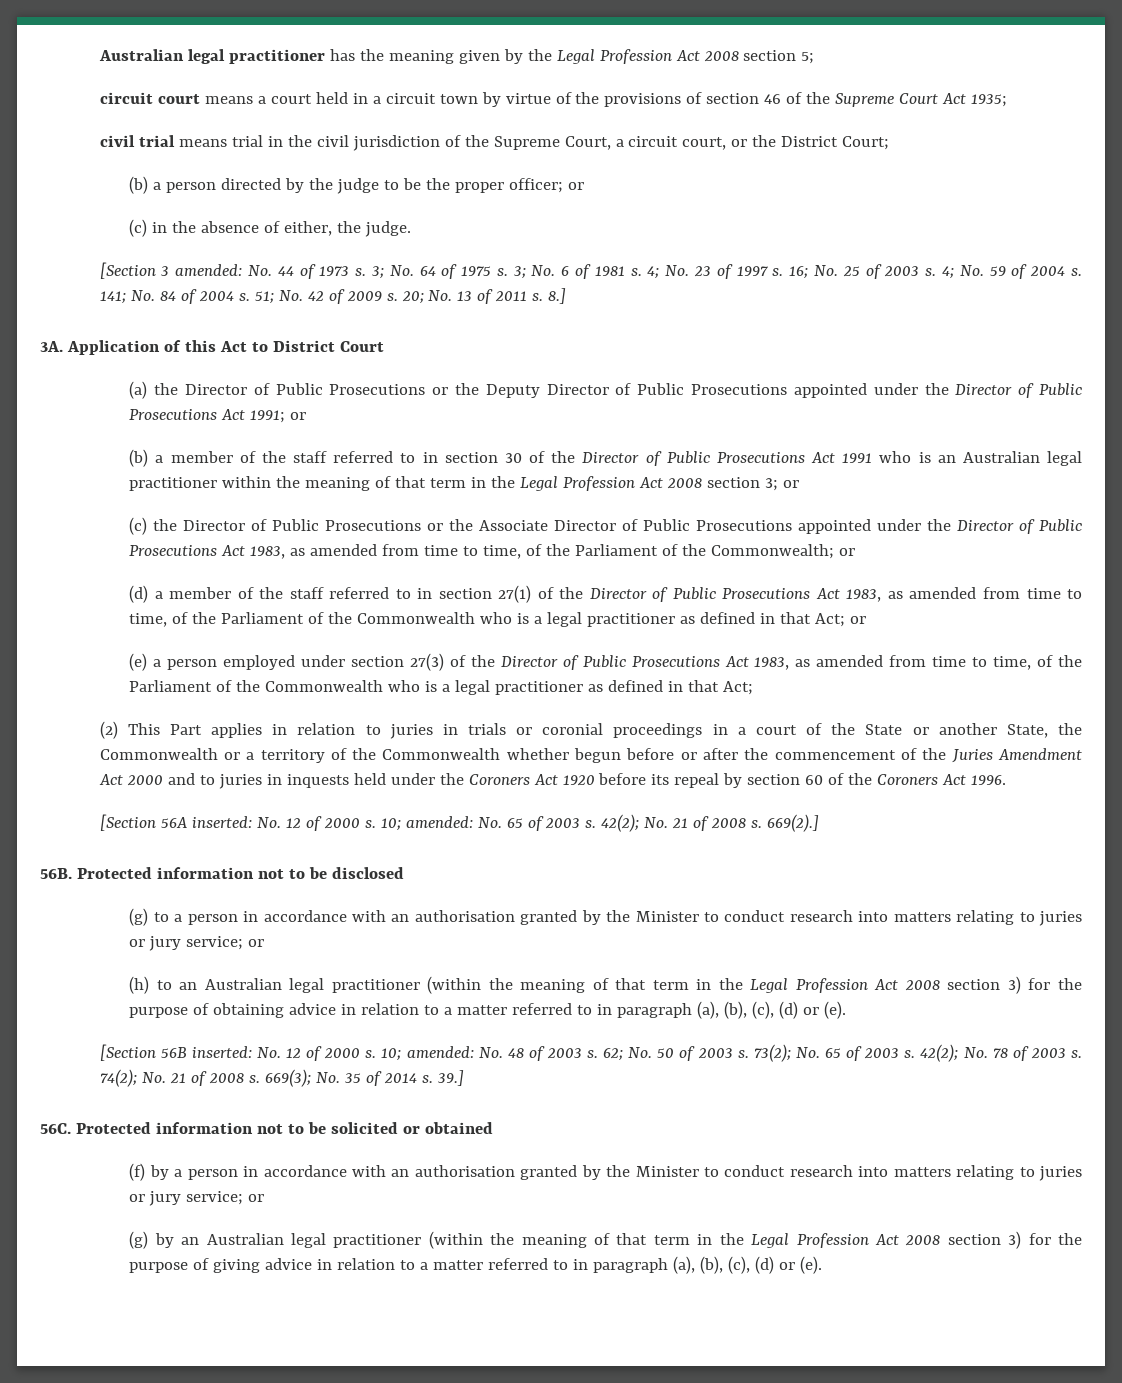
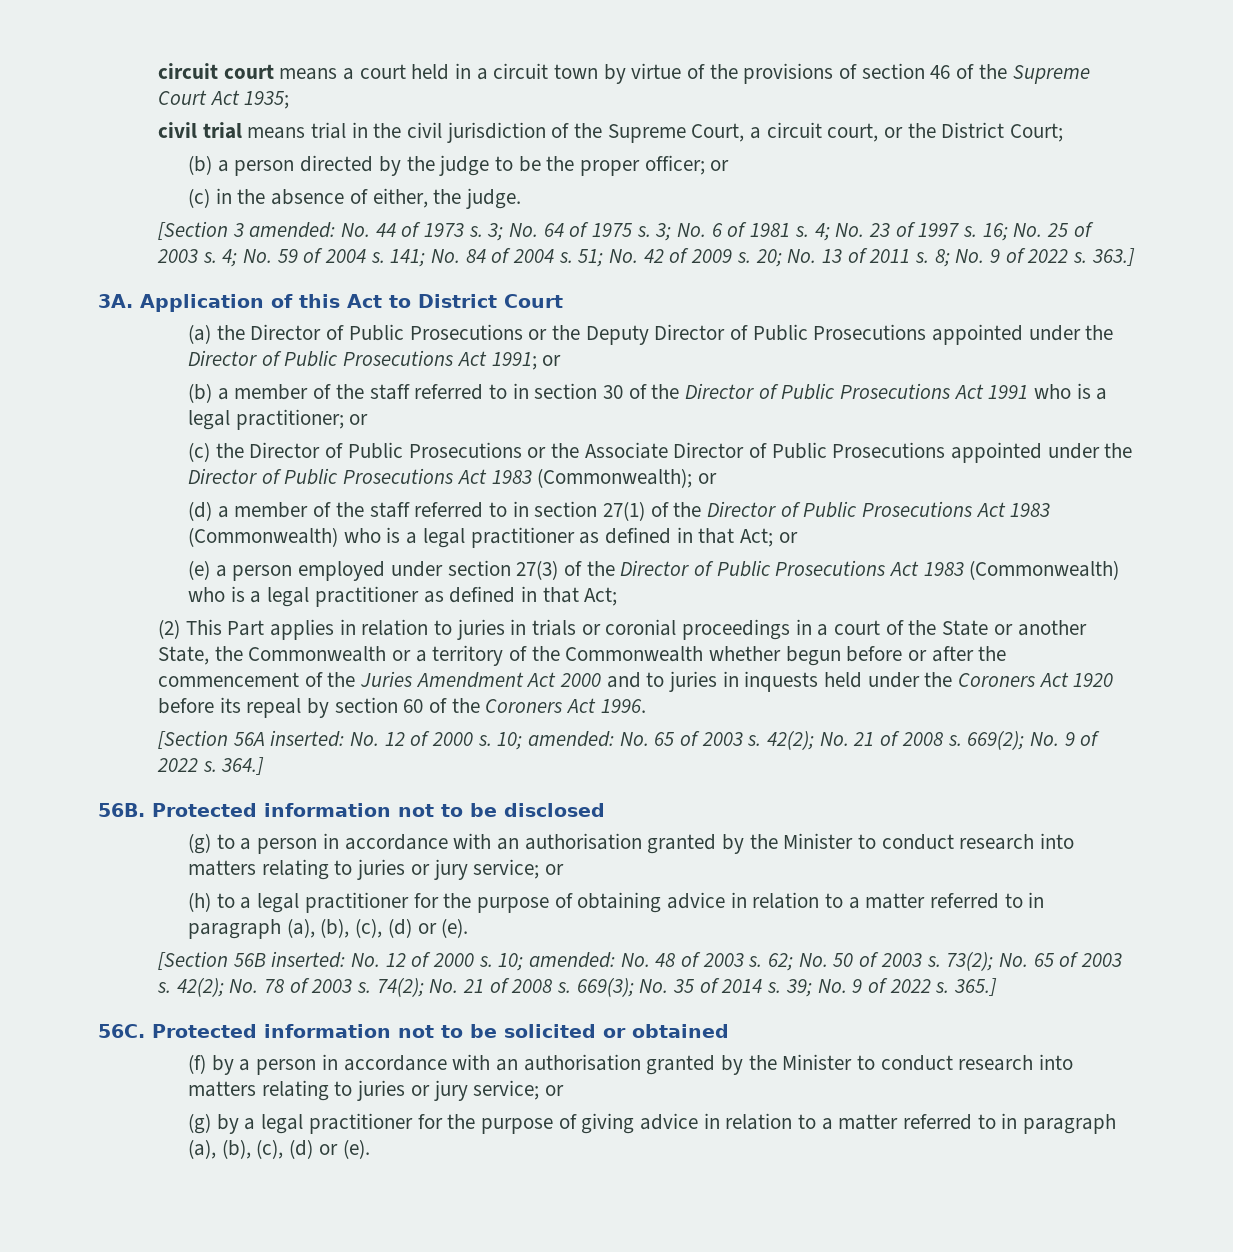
[98,49,815,64] Australian legal practitioner has the meaning given by the Legal Profession Act 2008 section 5; // -> (158, 71) none
[548,288,567,304] 8.] -> [934,248,1135,267] 8; No. 9 of 2022 s. 363.]
[937,451,1083,466] [129,476,779,491] an Australian legal practitioner within the meaning of that term in the Legal Profession Act 2008 section 3; -> [1096,388,1108,400] [188,409,344,430] a legal practitioner;
[250,544,835,559] 1983, as amended from time to time, of the Parliament of the Commonwealth; -> [491,468,693,488] 1983 (Commonwealth);
[846,587,1082,602] [129,612,476,627] 1983, as amended from time to time, of the Parliament of the Commonwealth -> [1010,503,1051,517] [188,527,339,547] 1983 (Commonwealth)
[754,655,1082,670] [129,680,384,692] 1983, as amended from time to time, of the Parliament of the Commonwealth -> [923,560,1120,580] 1983 (Commonwealth)
[767,814,820,832] 669(2).] -> [967,730,1101,750] [157,757,265,775] 669(2); No. 9 of 2022 s. 364.]
[179,976,1021,994] an Australian legal practitioner (within the meaning of that term in the Legal Profession Act 2008 section 3) -> [240,892,409,913] a legal practitioner
[437,1070,464,1086] 39.] -> [785,978,997,997] 39; No. 9 of 2022 s. 365.]
[181,1231,1022,1249] an Australian legal practitioner (within the meaning of that term in the Legal Profession Act 2008 section 3) -> [244,1113,413,1134] a legal practitioner

